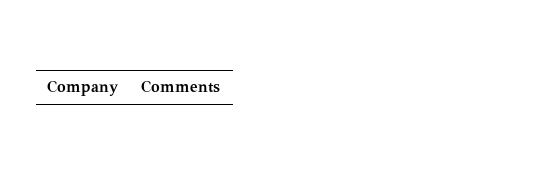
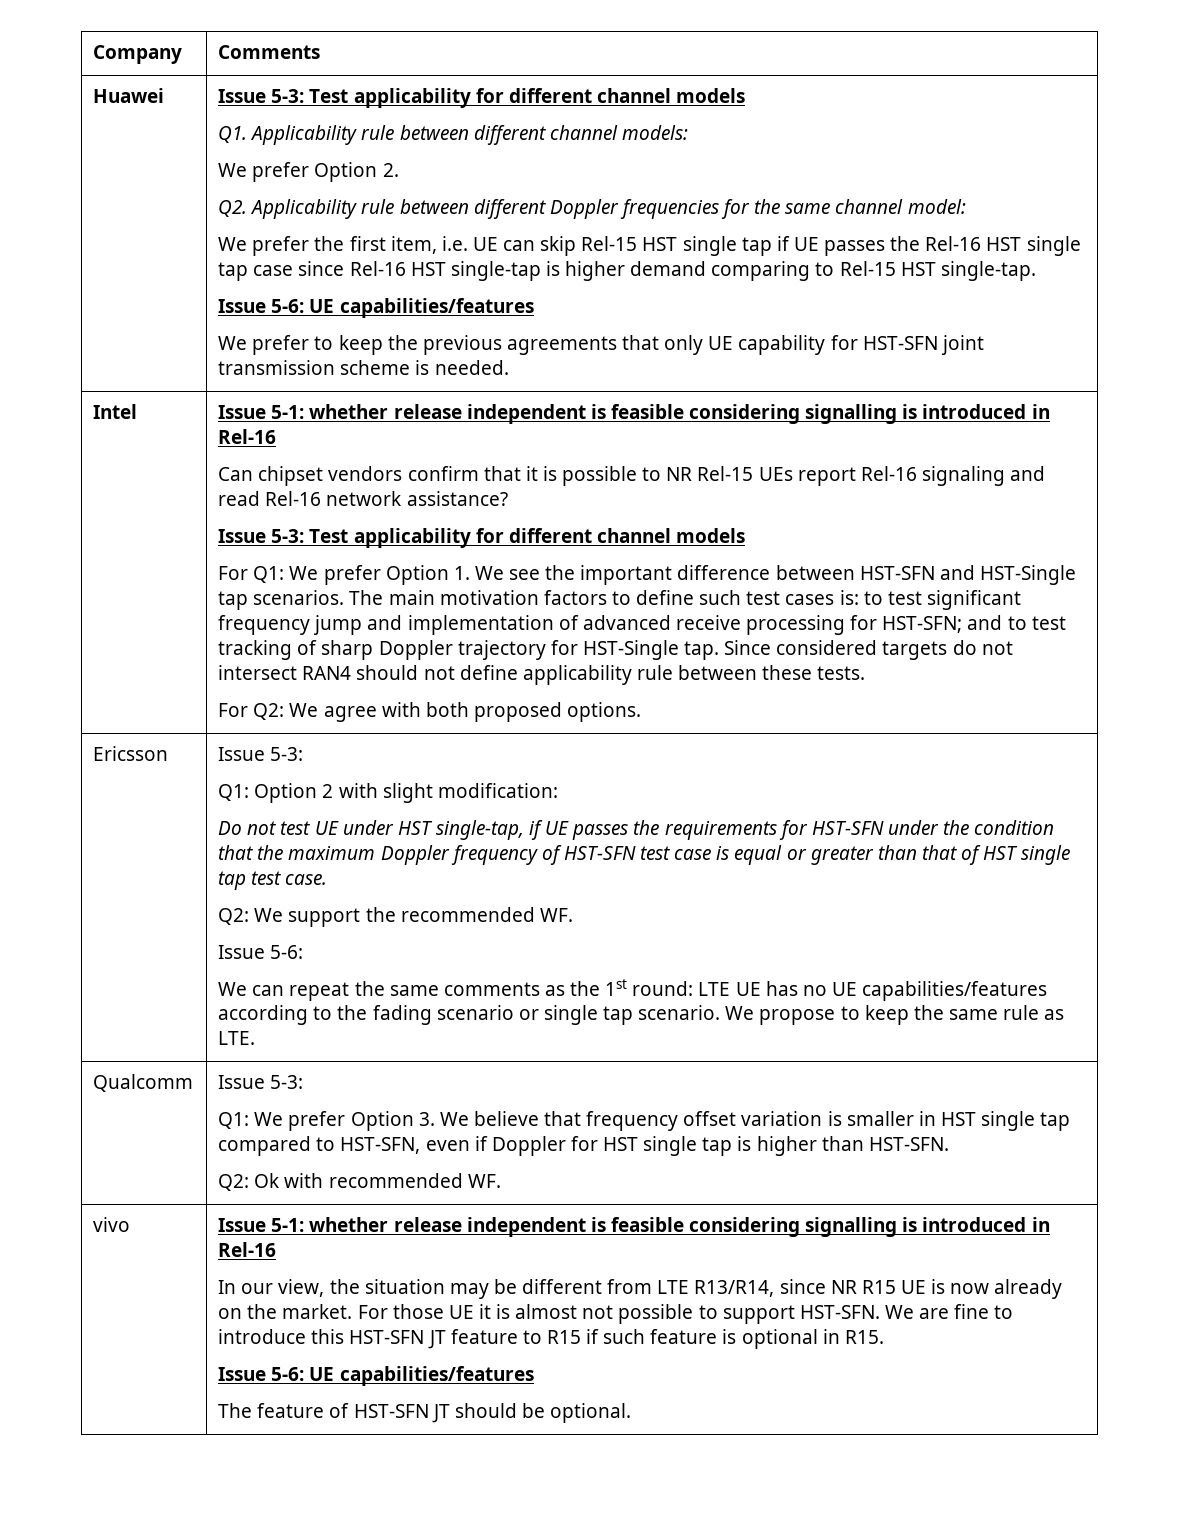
(221, 86) none -> [93,88,165,103] [218,88,746,108] [218,125,688,145] [218,162,399,182] [218,199,966,219] [218,236,1081,256] [218,261,1036,281] [218,298,534,318] [218,335,984,355] [218,360,509,375] [93,404,138,419] [218,404,1050,424] [218,429,277,444] [218,466,1046,486] [218,491,508,506] [218,528,746,548] [218,565,1076,585] [218,590,1021,610] [218,615,1066,635] [218,640,1013,660] [218,665,866,685] [218,702,642,722] [93,746,169,761] [218,747,304,761] [218,783,558,803] [218,820,1055,840] [218,845,1071,865] [218,871,328,890] [218,907,573,927] [218,945,304,959] [218,979,1048,1001] [218,1005,1065,1025] [218,1031,256,1045] [93,1074,194,1092] [218,1075,304,1089] [218,1111,1071,1131] [218,1136,949,1156] [218,1173,501,1191] [93,1217,131,1232] [218,1217,1050,1237] [218,1242,277,1257] [218,1279,1063,1299] [218,1304,1014,1324] [218,1329,884,1349] [218,1366,534,1386] [218,1403,632,1423] // Huawei | Issue 5-3: Test applicability for different channel models // Q1. Applicability rule between different channel models: // We prefer Option 2. // Q2. Applicability rule between different Doppler frequencies for the same channel model: // We prefer the first item, i.e. UE can skip Rel-15 HST single tap if UE passes the Rel-16 HST single tap case since Rel-16 HST single-tap is higher demand comparing to Rel-15 HST single-tap. // Issue 5-6: UE capabilities/features // We prefer to keep the previous agreements that only UE capability for HST-SFN joint transmission scheme is needed. // Intel | Issue 5-1: whether release independent is feasible considering signalling is introduced in Rel-16 // Can chipset vendors confirm that it is possible to NR Rel-15 UEs report Rel-16 signaling and read Rel-16 network assistance? // Issue 5-3: Test applicability for different channel models // For Q1: We prefer Option 1. We see the important difference between HST-SFN and HST-Single tap scenarios. The main motivation factors to define such test cases is: to test significant frequency jump and implementation of advanced receive processing for HST-SFN; and to test tracking of sharp Doppler trajectory for HST-Single tap. Since considered targets do not intersect RAN4 should not define applicability rule between these tests. // For Q2: We agree with both proposed options. // Ericsson | Issue 5-3: // Q1: Option 2 with slight modification: // Do not test UE under HST single-tap, if UE passes the requirements for HST-SFN under the condition that the maximum Doppler frequency of HST-SFN test case is equal or greater than that of HST single tap test case. // Q2: We support the recommended WF. // Issue 5-6: // We can repeat the same comments as the 1st round: LTE UE has no UE capabilities/features according to the fading scenario or single tap scenario. We propose to keep the same rule as LTE. // Qualcomm | Issue 5-3: // Q1: We prefer Option 3. We believe that frequency offset variation is smaller in HST single tap compared to HST-SFN, even if Doppler for HST single tap is higher than HST-SFN. // Q2: Ok with recommended WF. // vivo | Issue 5-1: whether release independent is feasible considering signalling is introduced in Rel-16 // In our view, the situation may be different from LTE R13/R14, since NR R15 UE is now already on the market. For those UE it is almost not possible to support HST-SFN. We are fine to introduce this HST-SFN JT feature to R15 if such feature is optional in R15. // Issue 5-6: UE capabilities/features // The feature of HST-SFN JT should be optional.

